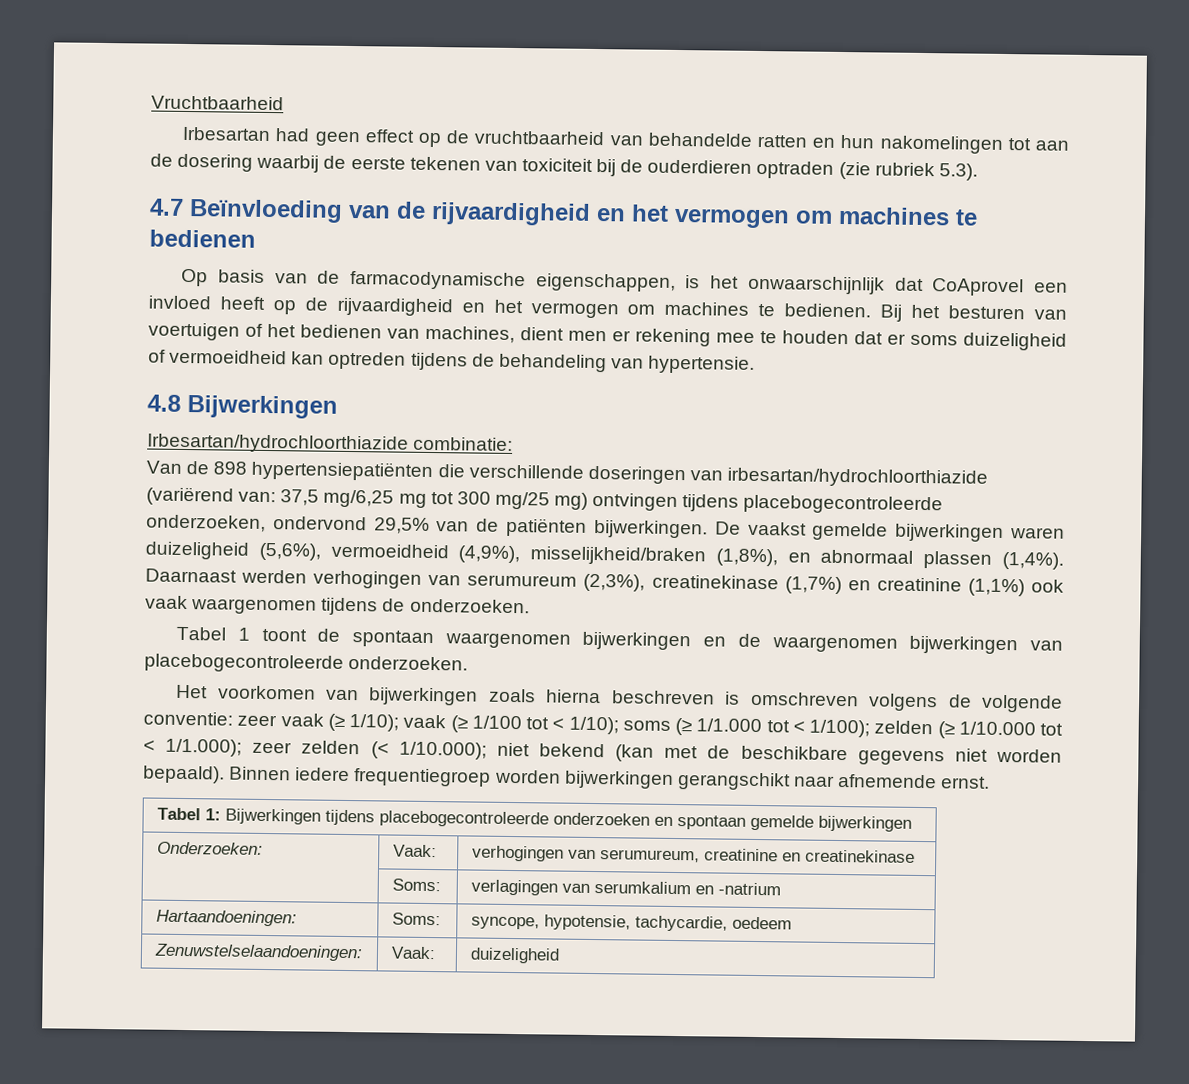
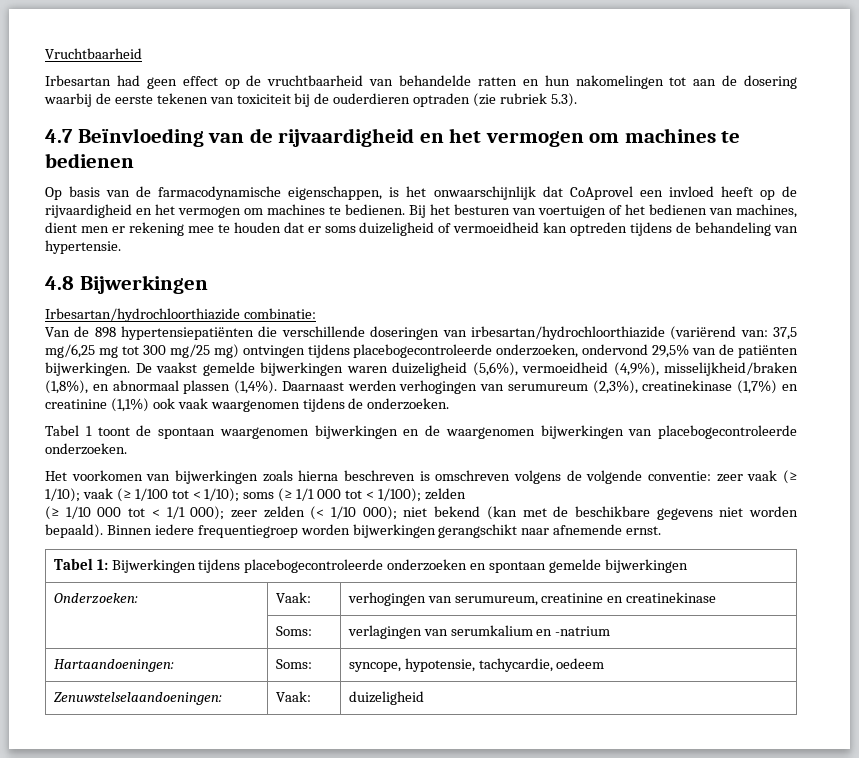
[696,718,763,733] 1/1.000 -> [296,488,342,501] 1/1 000
[937,721,1063,739] [143,738,243,757] (≥ 1/10.000 tot < 1/1.000); -> [45,506,225,520] // (≥ 1/10 000 tot < 1/1 000);
[398,741,487,760] 1/10.000); -> [330,506,397,520] 1/10 000);

